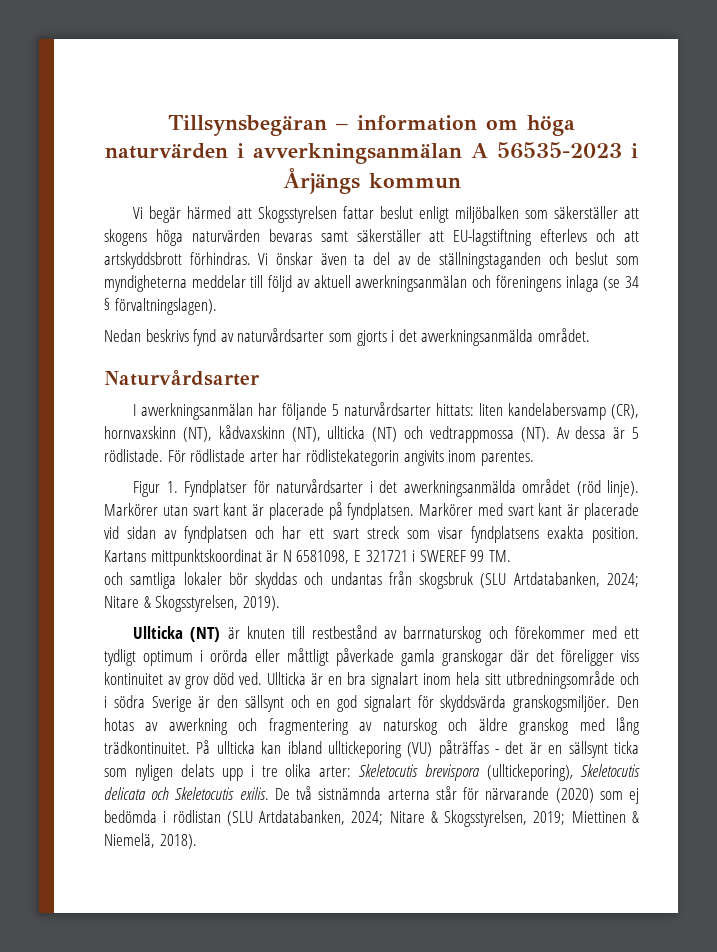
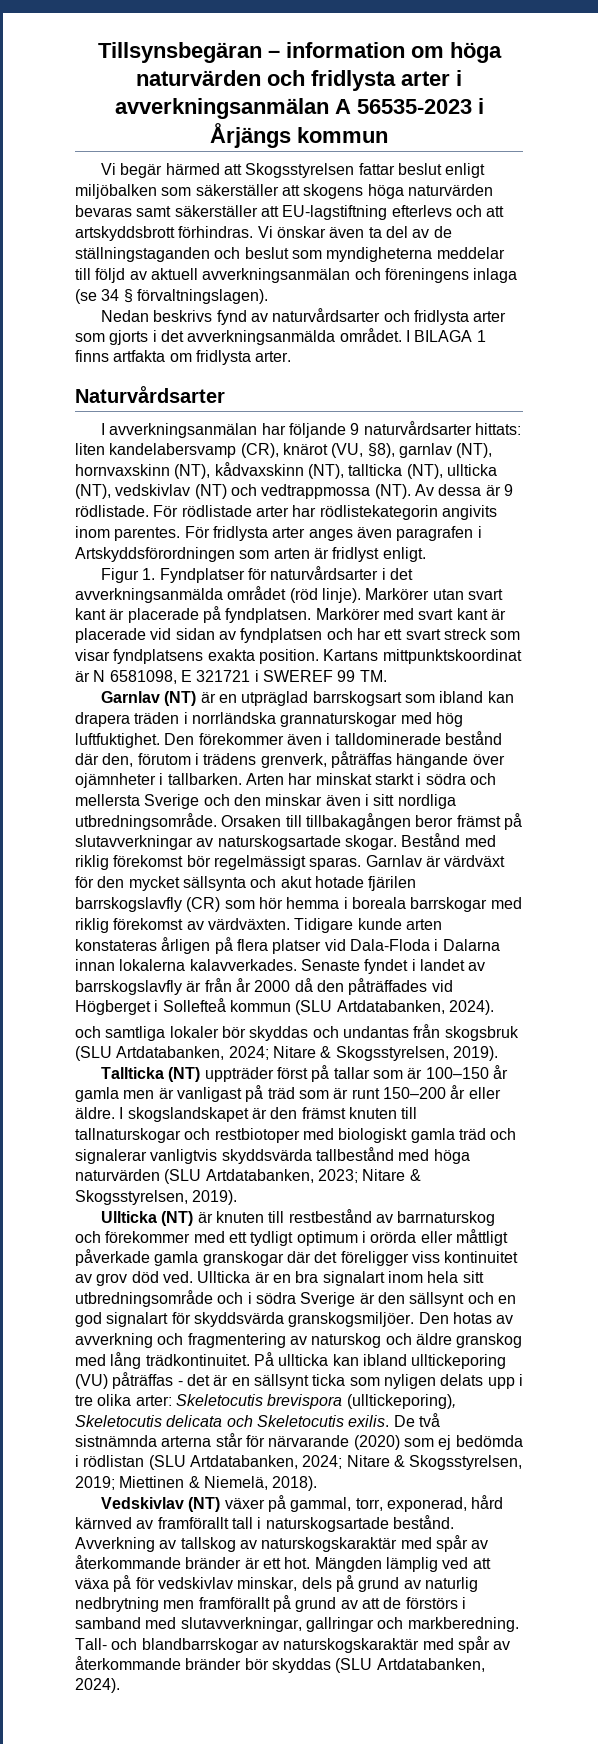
(228, 151) none -> [267,70,450,91] och fridlysta arter
(325, 335) none -> [383,310,507,325] och fridlysta arter
(590, 335) none -> [405,330,486,342] [75,350,292,365] I BILAGA 1 finns artfakta om fridlysta arter.
[332,404,340,416] 5 -> [350,423,360,435] 9
[104,425,366,442] hornvaxskinn (NT), kådvaxskinn (NT), ullticka -> [282,443,493,458] [75,462,497,479] [75,484,191,499] knärot (VU, §8), garnlav (NT), hornvaxskinn (NT), kådvaxskinn (NT), tallticka (NT), ullticka (NT), vedskivlav
[631,427,639,439] 5 -> [503,484,513,496] 9
(534, 458) none -> [184,526,482,541] [75,547,426,562] För fridlysta arter anges även paragrafen i Artskyddsförordningen som arten är fridlyst enligt.
(511, 556) none -> [101,691,514,706] [75,712,463,727] [75,731,502,748] [75,751,505,768] [75,773,496,788] [75,794,456,809] [75,813,522,830] [75,833,496,850] [75,855,506,870] [75,876,417,891] [75,897,522,912] [75,918,442,933] [75,937,500,954] [75,959,486,974] [75,978,453,995] [75,998,494,1015] // Garnlav (NT) är en utpräglad barrskogsart som ibland kan drapera träden i norrländska grannaturskogar med hög luftfuktighet. Den förekommer även i talldominerade bestånd där den, förutom i trädens grenverk, påträffas hängande över ojämnheter i tallbarken. Arten har minskat starkt i södra och mellersta Sverige och den minskar även i sitt nordliga utbredningsområde. Orsaken till tillbakagången beror främst på slutavverkningar av naturskogsartade skogar. Bestånd med riklig förekomst bör regelmässigt sparas. Garnlav är värdväxt för den mycket sällsynta och akut hotade fjärilen barrskogslavfly (CR) som hör hemma i boreala barrskogar med riklig förekomst av värdväxten. Tidigare kunde arten konstateras årligen på flera platser vid Dala-Floda i Dalarna innan lokalerna kalavverkades. Senaste fyndet i landet av barrskogslavfly är från år 2000 då den påträffades vid Högberget i Sollefteå kommun (SLU Artdatabanken, 2024).
(280, 603) none -> [101,1065,508,1082] [75,1085,501,1102] [75,1107,418,1122] [75,1128,517,1143] [75,1147,470,1164] [75,1169,421,1184] [75,1190,238,1205] // Tallticka (NT) uppträder först på tallar som är 100–150 år gamla men är vanligast på träd som är runt 150–200 år eller äldre. I skogslandskapet är den främst knuten till tallnaturskogar och restbiotoper med biologiskt gamla träd och signalerar vanligtvis skyddsvärda tallbestånd med höga naturvärden (SLU Artdatabanken, 2023; Nitare & Skogsstyrelsen, 2019).
(197, 841) none -> [101,1495,504,1512] [75,1515,454,1532] [75,1535,489,1552] [75,1555,491,1572] [75,1575,478,1592] [75,1595,466,1612] [75,1617,519,1632] [75,1636,511,1653] [75,1656,485,1673] [75,1678,120,1693] // Vedskivlav (NT) växer på gammal, torr, exponerad, hård kärnved av framförallt tall i naturskogsartade bestånd. Avverkning av tallskog av naturskogskaraktär med spår av återkommande bränder är ett hot. Mängden lämplig ved att växa på för vedskivlav minskar, dels på grund av naturlig nedbrytning men framförallt på grund av att de förstörs i samband med slutavverkningar, gallringar och markberedning. Tall- och blandbarrskogar av naturskogskaraktär med spår av återkommande bränder bör skyddas (SLU Artdatabanken, 2024).

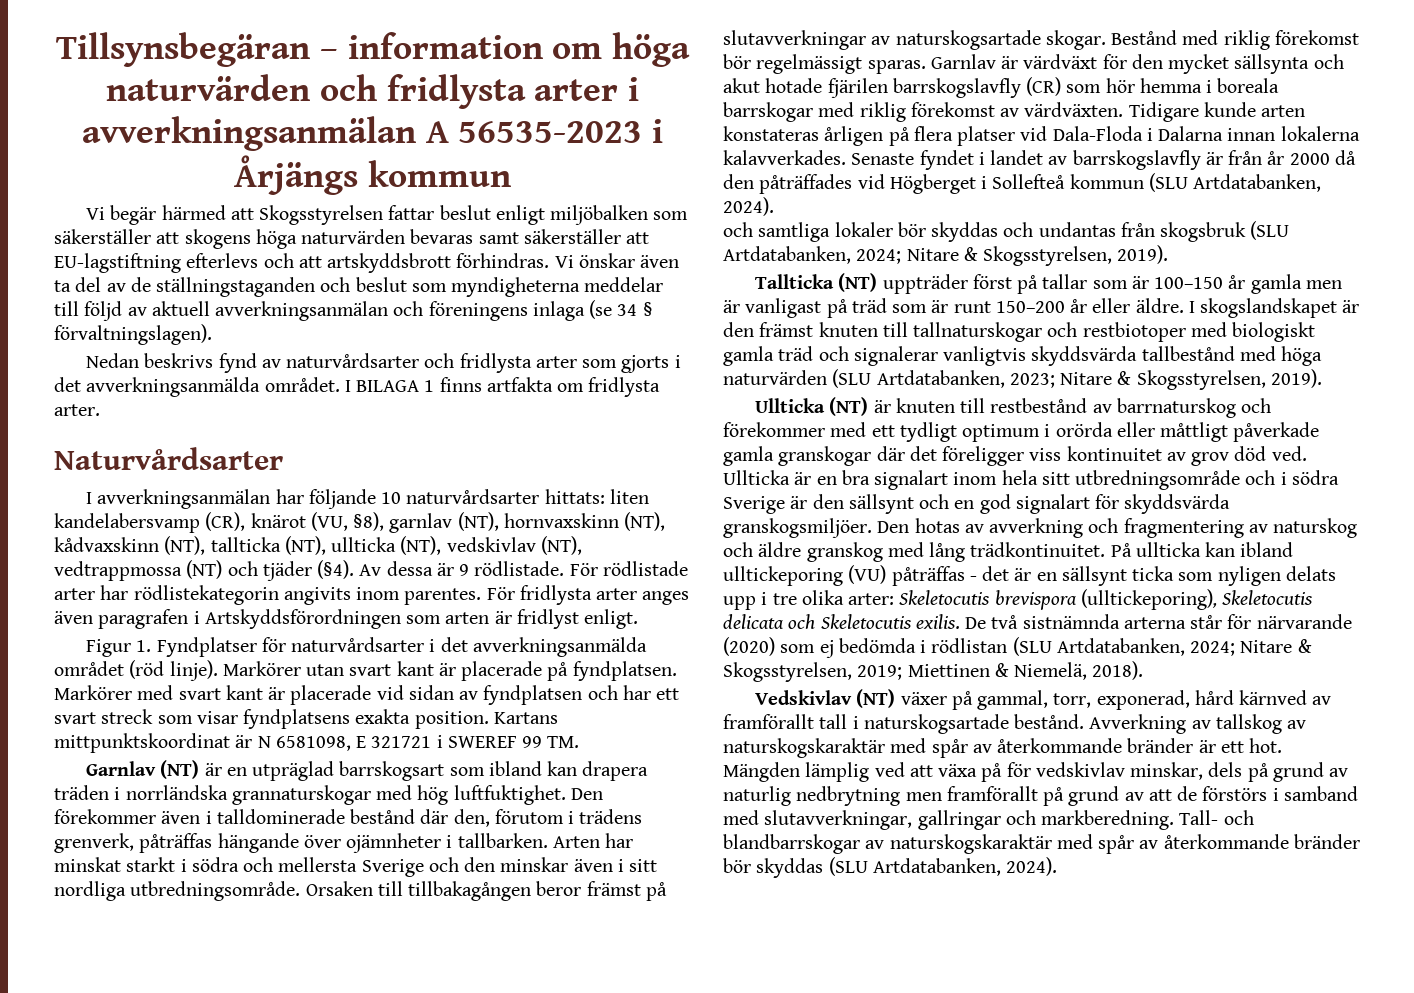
[350,423,360,435] 9 -> [381,492,402,504] 10
[194,484,411,499] (NT) och vedtrappmossa (NT). -> [540,536,582,555] [54,560,355,581] (NT), vedtrappmossa (NT) och tjäder (§4).

